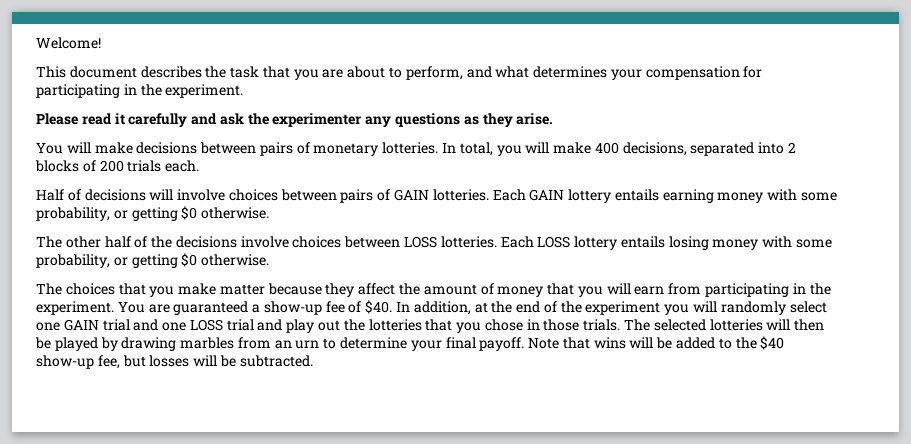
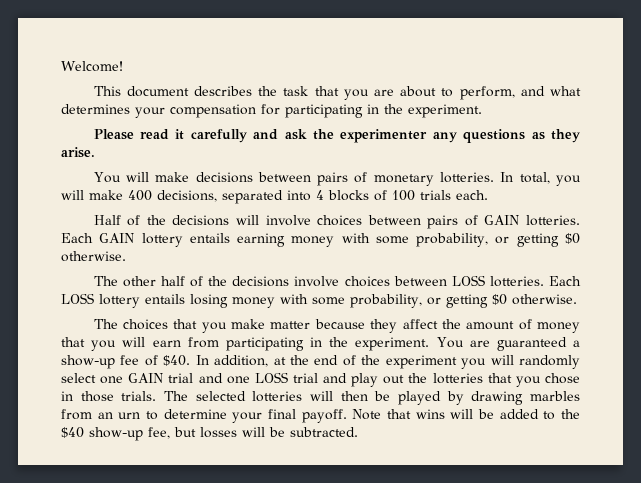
[788,142,797,153] 2 -> [316,190,324,200] 4
[99,160,124,172] 200 -> [392,190,415,201] 100
(81, 195) none -> [146,215,166,225] the

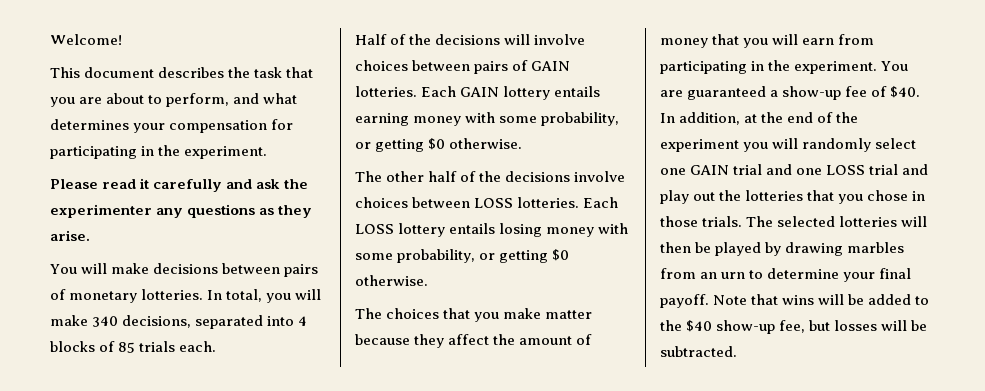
[128,190,152,201] 400 -> [92,316,119,327] 340
[392,190,415,201] 100 -> [118,342,136,353] 85

